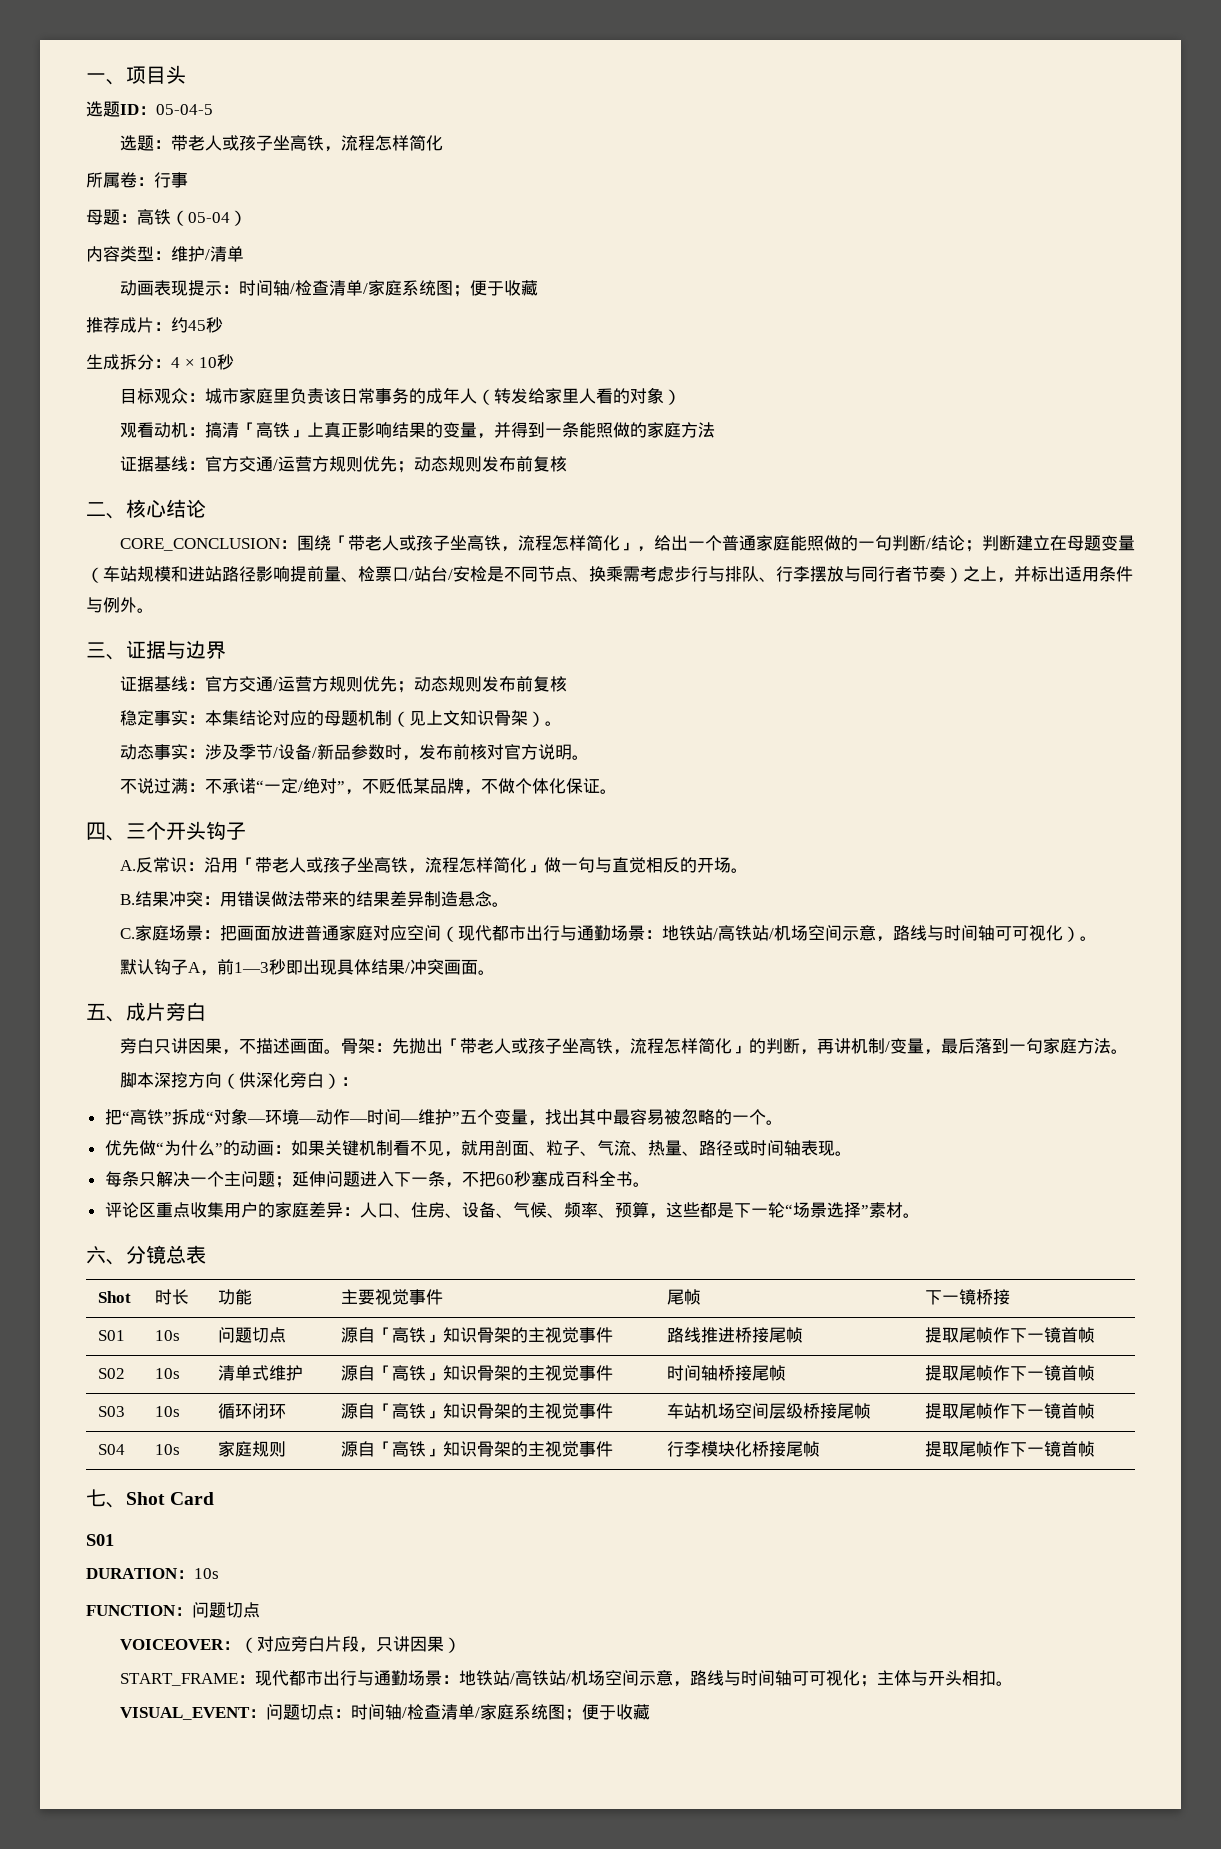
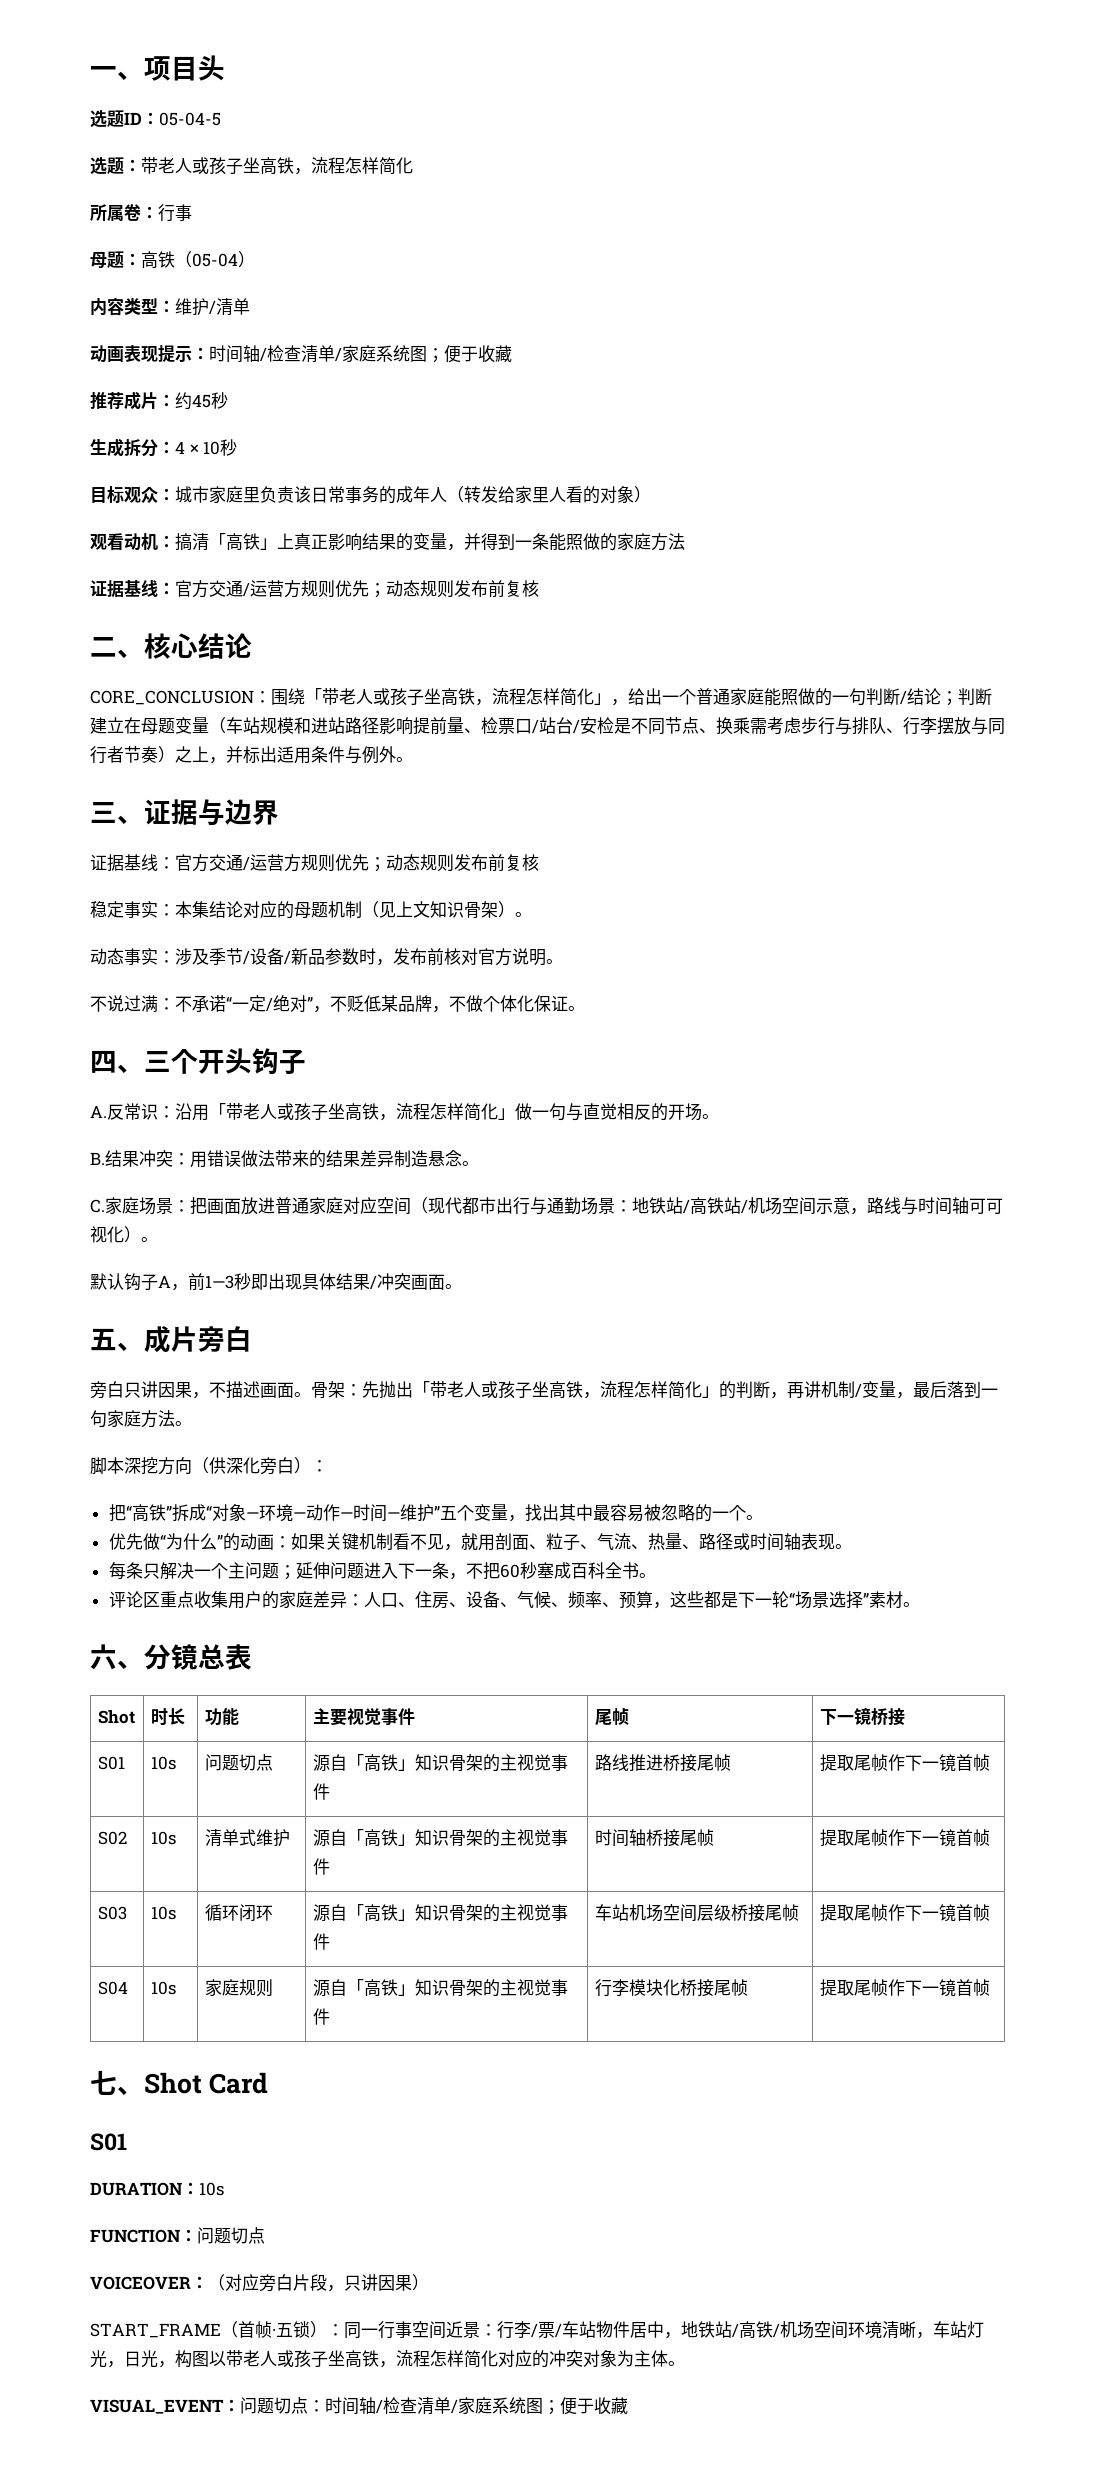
[237,1670,996,1687] ：现代都市出行与通勤场景：地铁站/高铁站/机场空间示意，路线与时间轴可可视化；主体与开头相扣 -> [221,2321,984,2339] [90,2350,668,2368] （首帧·五锁）：同一行事空间近景：行李/票/车站物件居中，地铁站/高铁/机场空间环境清晰，车站灯光，日光，构图以带老人或孩子坐高铁，流程怎样简化对应的冲突对象为主体

